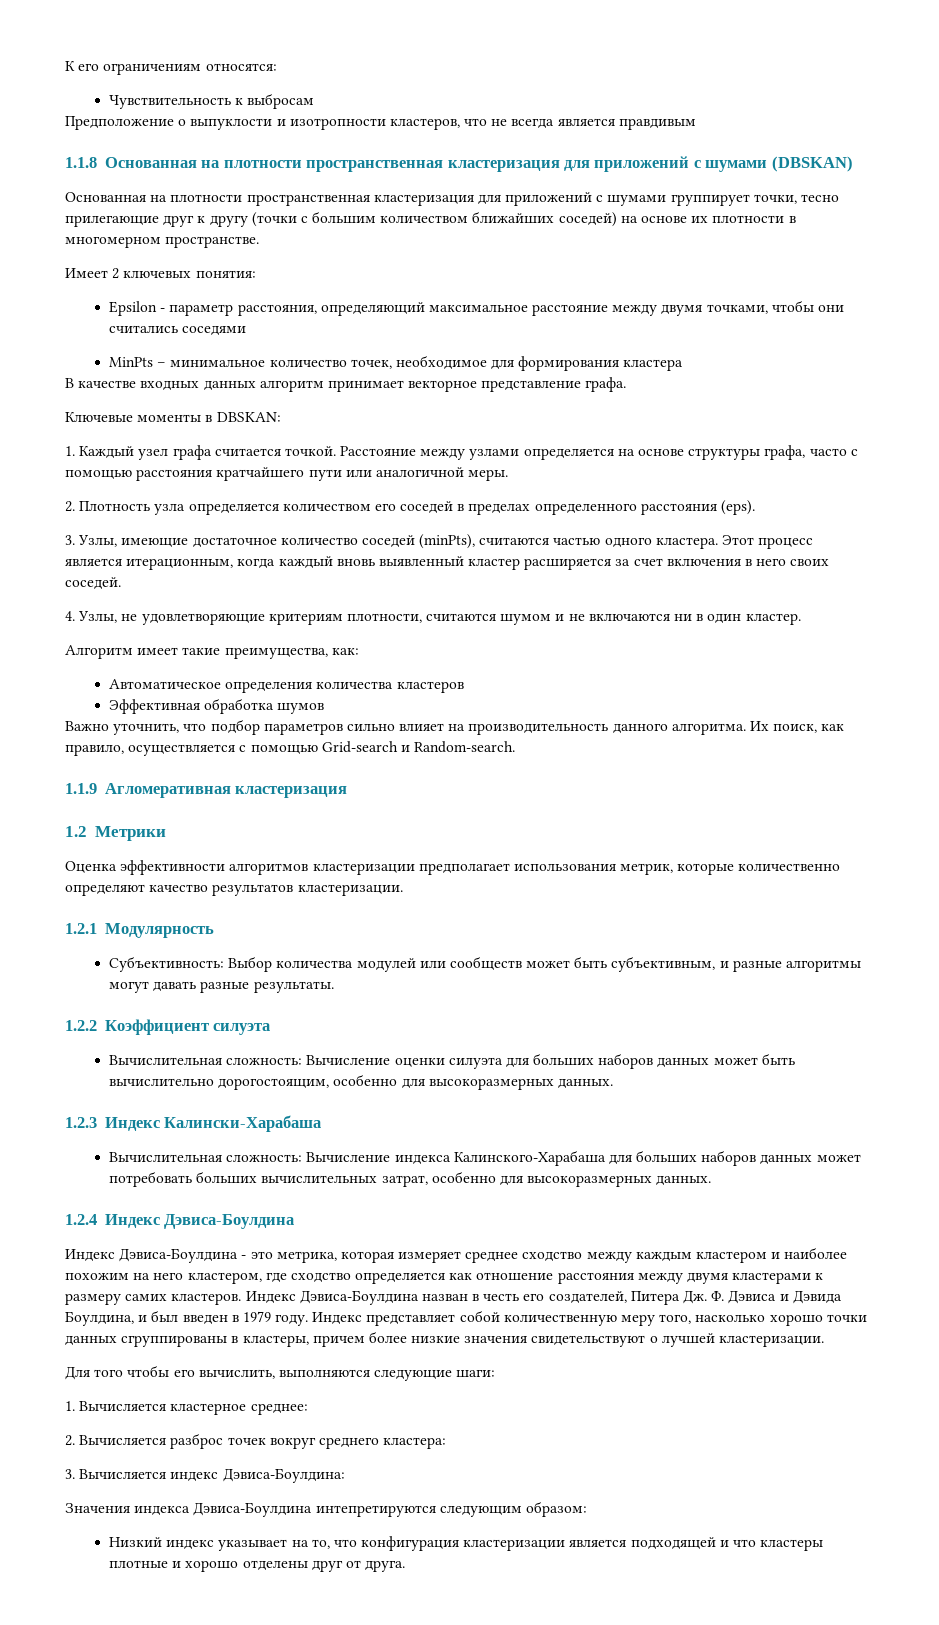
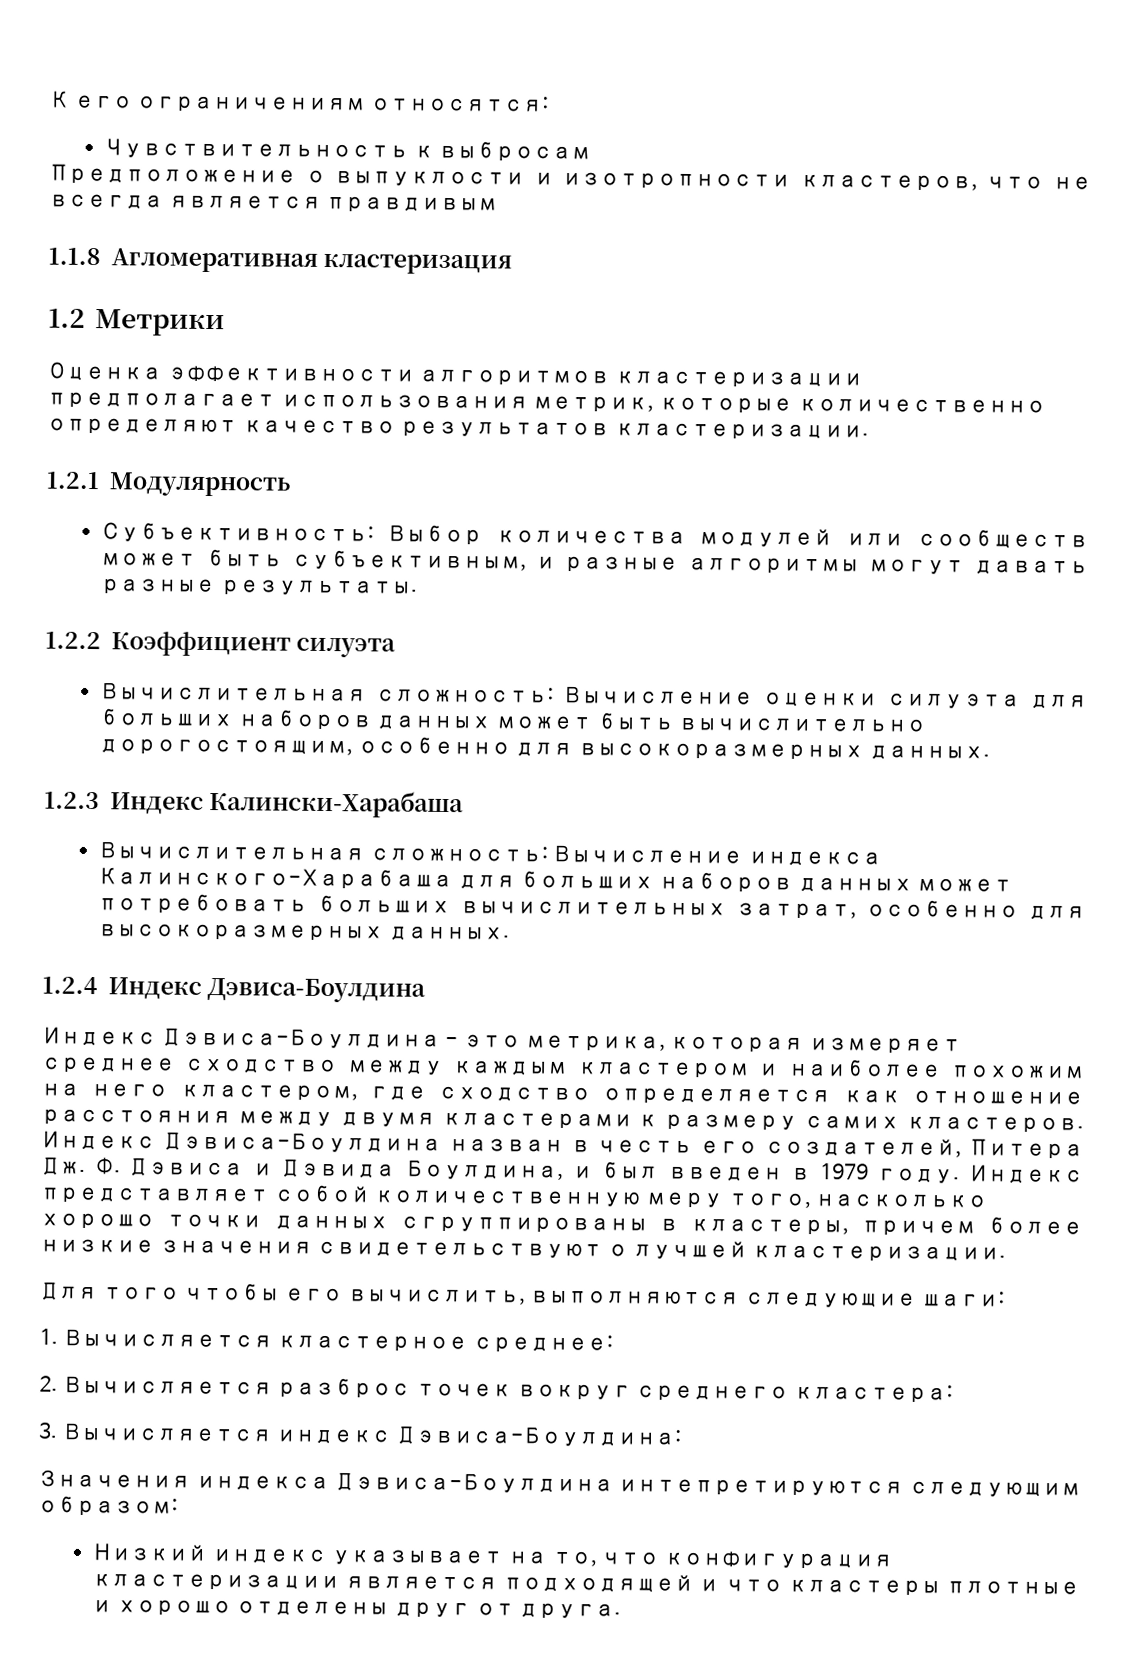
[104,156,853,172] [65,192,840,206] [65,211,796,227] [65,236,260,248] [65,268,256,279] [108,300,845,316] [108,325,247,336] [108,355,684,371] [65,377,627,392] [65,412,281,422] [65,445,858,460] [65,467,509,481] [65,500,756,515] [65,534,814,549] [65,556,830,570] [65,577,121,590] [65,611,801,625] [65,645,359,659] [108,679,464,693] [108,698,325,714] [65,719,845,735] [65,741,516,756] [65,783,97,794] Основанная на плотности пространственная кластеризация для приложений с шумами (DBSKAN) // Основанная на плотности пространственная кластеризация для приложений с шумами группирует точки, тесно прилегающие друг к другу (точки с большим количеством ближайших соседей) на основе их плотности в многомерном пространстве. // Имеет 2 ключевых понятия: // Epsilon - параметр расстояния, определяющий максимальное расстояние между двумя точками, чтобы они считались соседями // MinPts – минимальное количество точек, необходимое для формирования кластера // В качестве входных данных алгоритм принимает векторное представление графа. // Ключевые моменты в DBSKAN: // 1. Каждый узел графа считается точкой. Расстояние между узлами определяется на основе структуры графа, часто с помощью расстояния кратчайшего пути или аналогичной меры. // 2. Плотность узла определяется количеством его соседей в пределах определенного расстояния (eps). // 3. Узлы, имеющие достаточное количество соседей (minPts), считаются частью одного кластера. Этот процесс является итерационным, когда каждый вновь выявленный кластер расширяется за счет включения в него своих соседей. // 4. Узлы, не удовлетворяющие критериям плотности, считаются шумом и не включаются ни в один кластер. // Алгоритм имеет такие преимущества, как: // Автоматическое определения количества кластеров // Эффективная обработка шумов // Важно уточнить, что подбор параметров сильно влияет на производительность данного алгоритма. Их поиск, как правило, осуществляется с помощью Grid-search и Random-search. // 1.1.9 -> (101, 256) none

